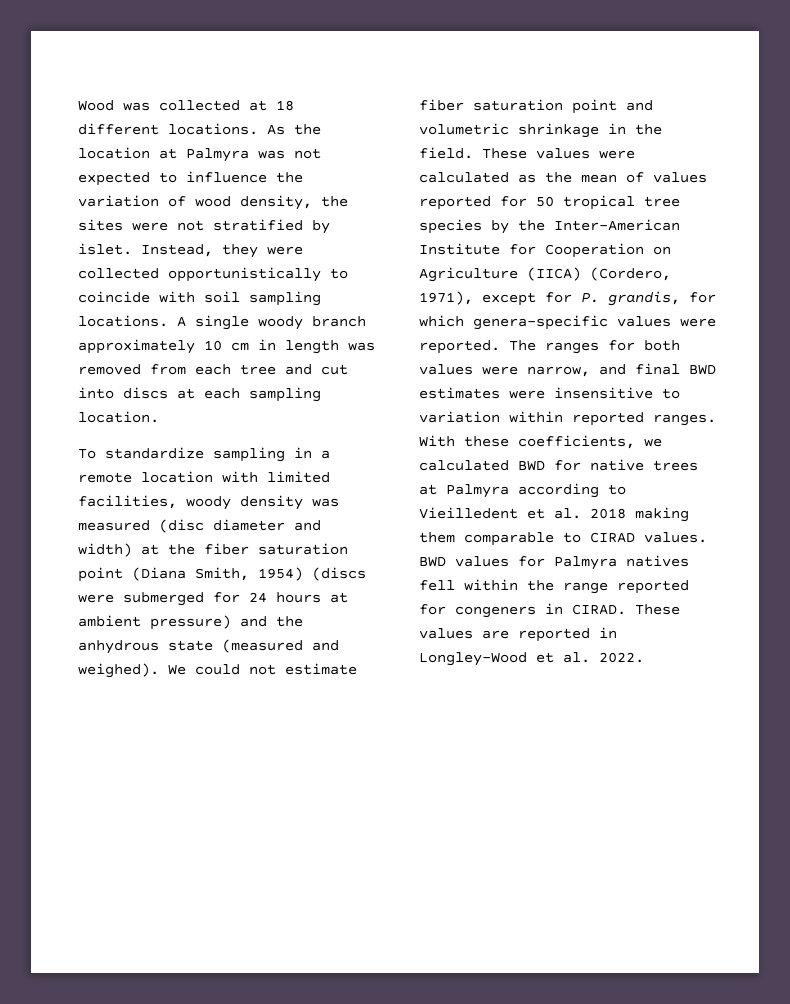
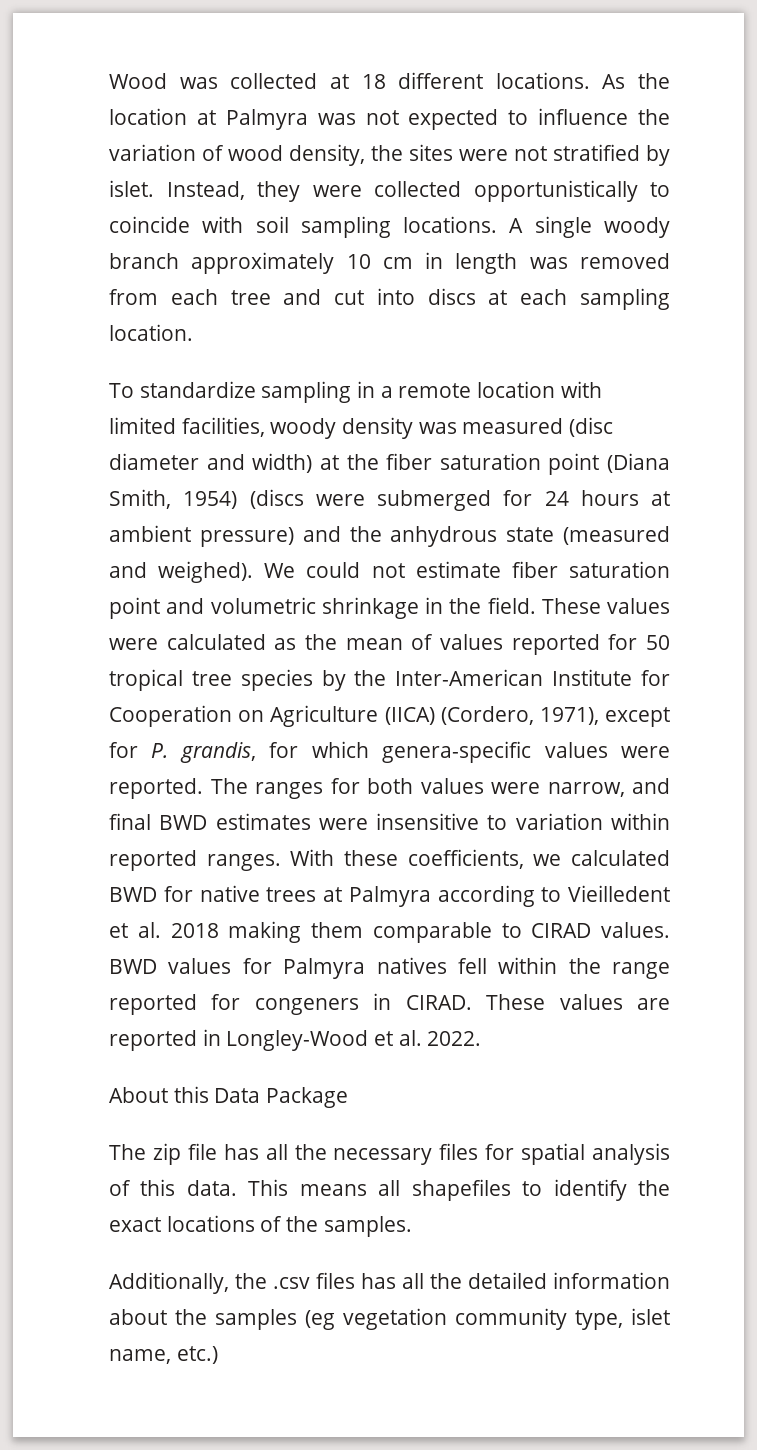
(644, 657) none -> [109,1086,349,1108] [109,1143,670,1165] [109,1179,670,1201] [109,1215,412,1237] [109,1272,670,1294] [109,1308,670,1330] [109,1346,218,1364] // About this Data Package // The zip file has all the necessary files for spatial analysis of this data. This means all shapefiles to identify the exact locations of the samples. // Additionally, the .csv files has all the detailed information about the samples (eg vegetation community type, islet name, etc.)

